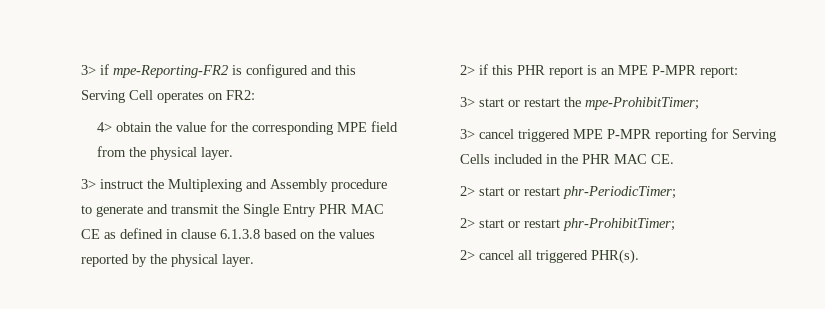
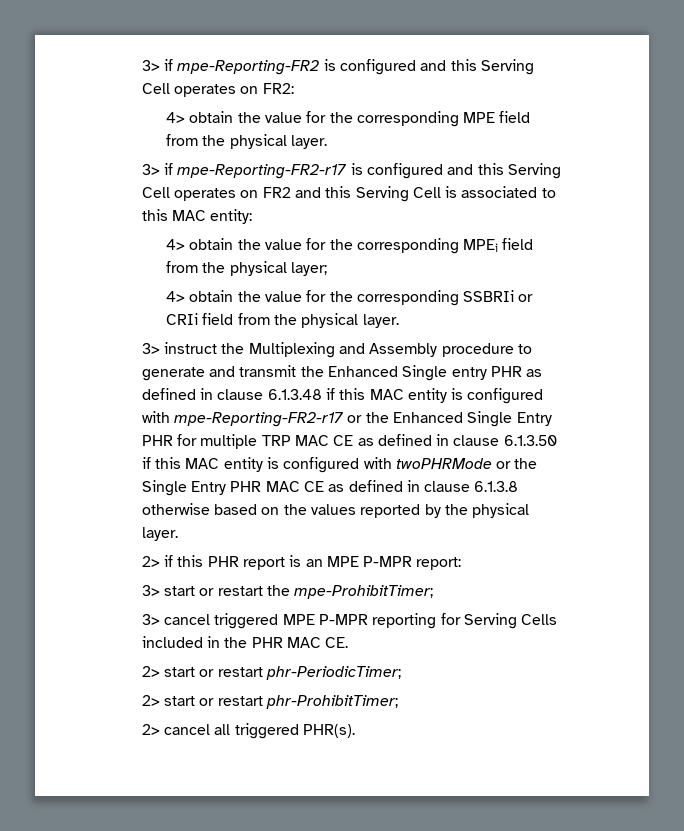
(234, 153) none -> [141,163,561,179] [141,186,556,202] [141,209,253,224] [165,238,534,254] [165,261,327,276] [165,290,534,306] [165,313,399,328] // 3> if mpe-Reporting-FR2-r17 is configured and this Serving Cell operates on FR2 and this Serving Cell is associated to this MAC entity: // 4> obtain the value for the corresponding MPEi field from the physical layer; // 4> obtain the value for the corresponding SSBRIi or CRIi field from the physical layer.
(239, 209) none -> [327,365,543,381] [141,388,544,404] [141,411,552,427] [141,434,557,449] [141,457,538,473] Enhanced Single entry PHR as defined in clause 6.1.3.48 if this MAC entity is configured with mpe-Reporting-FR2-r17 or the Enhanced Single Entry PHR for multiple TRP MAC CE as defined in clause 6.1.3.50 if this MAC entity is configured with twoPHRMode or the
(260, 234) none -> [141,503,210,515] otherwise

